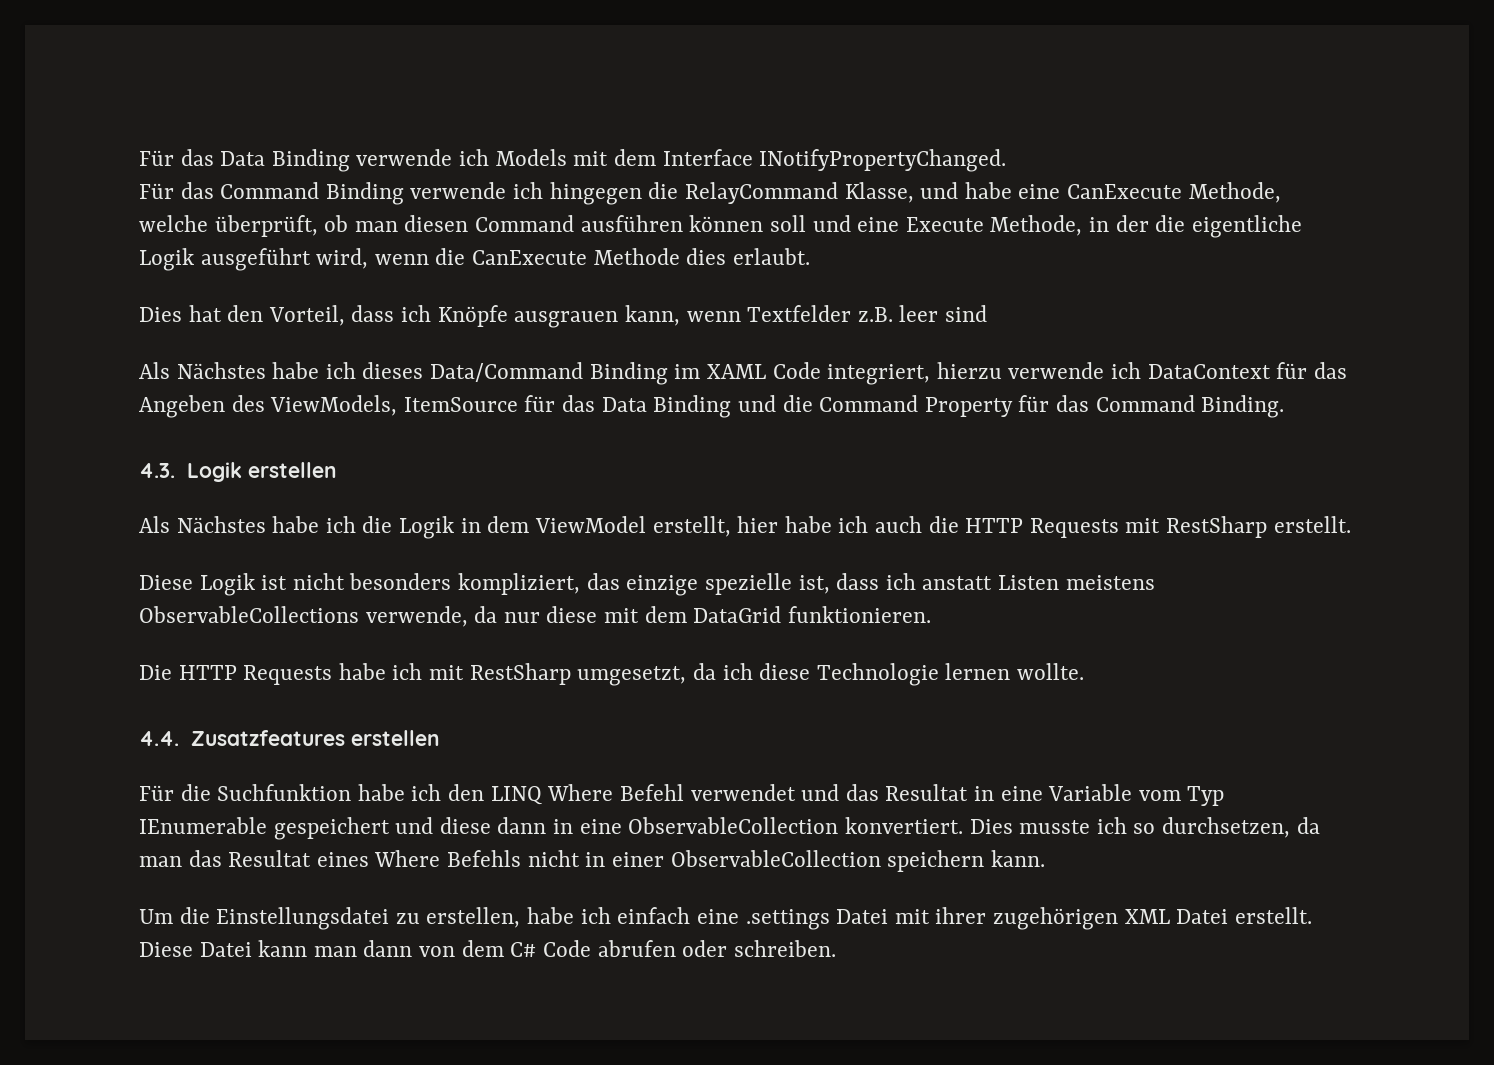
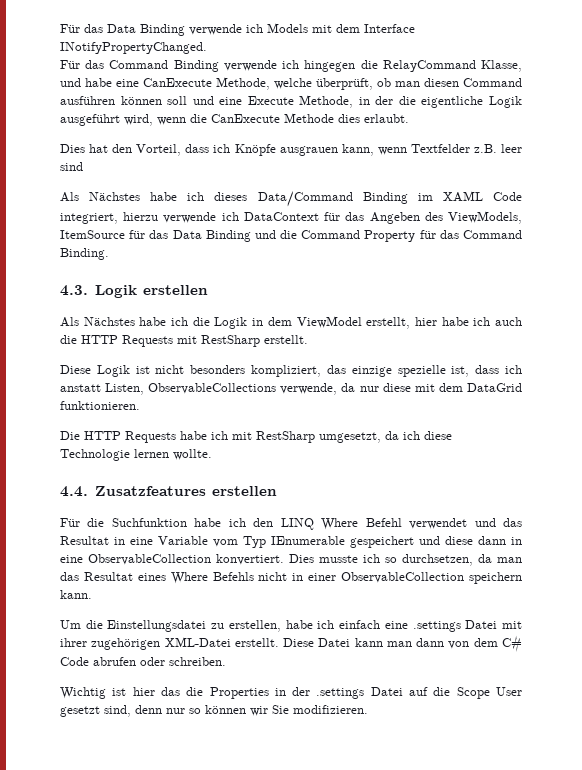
[997,575,1155,590] Listen meistens -> [105,383,145,395] Listen,
[1124,909,1229,924] XML Datei -> [164,637,231,647] XML-Datei
(836, 948) none -> [60,687,523,699] [60,705,368,717] // Wichtig ist hier das die Properties in der .settings Datei auf die Scope User gesetzt sind, denn nur so können wir Sie modifizieren.

